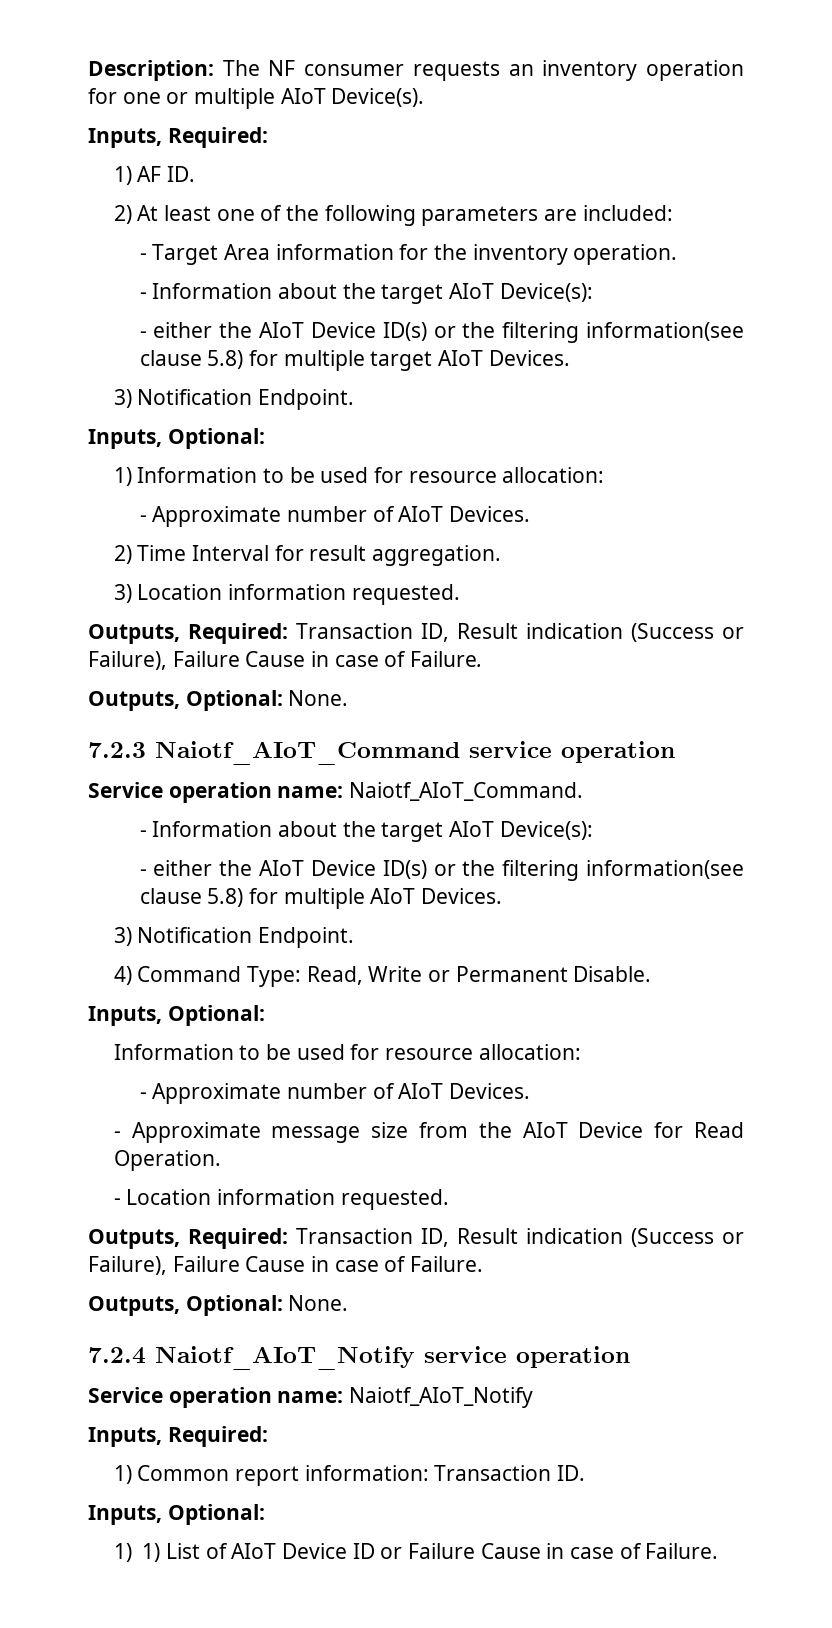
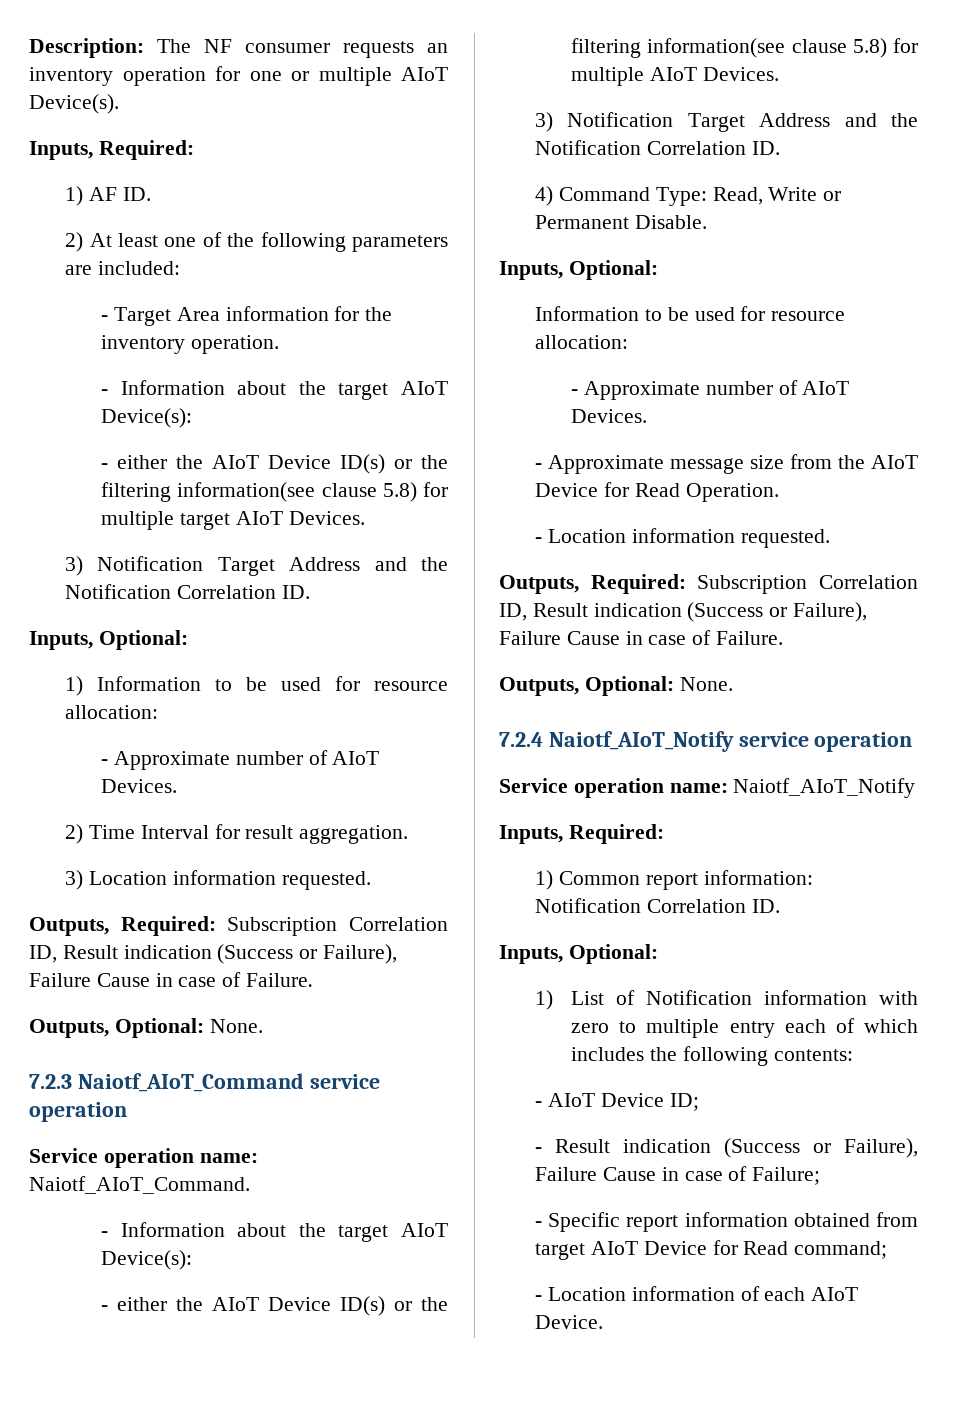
[258,389,355,410] Endpoint. -> [217,557,448,576] [65,584,310,599] Target Address and the Notification Correlation ID.
[296,623,413,639] Transaction -> [227,917,448,936] Subscription Correlation
[258,927,355,948] Endpoint. -> [687,113,918,132] [535,140,780,155] Target Address and the Notification Correlation ID.
[296,1228,413,1244] Transaction -> [697,575,918,594] Subscription Correlation
[434,1465,586,1481] [88,1504,265,1525] [113,1543,161,1562] Transaction ID. // Inputs, Optional: // 1) 1) -> [535,898,780,913] [499,944,658,964] [535,990,554,1010] Notification Correlation ID. // Inputs, Optional: // 1)
[231,1543,719,1559] AIoT Device ID or Failure Cause in case of Failure. -> [646,990,918,1005] [571,1018,918,1038] [571,1046,853,1066] [535,1093,699,1111] [535,1138,918,1158] [535,1166,821,1185] [535,1212,918,1232] [535,1240,888,1260] [535,1286,859,1301] [535,1315,604,1329] Notification information with zero to multiple entry each of which includes the following contents: // - AIoT Device ID; // - Result indication (Success or Failure), Failure Cause in case of Failure; // - Specific report information obtained from target AIoT Device for Read command; // - Location information of each AIoT Device.

